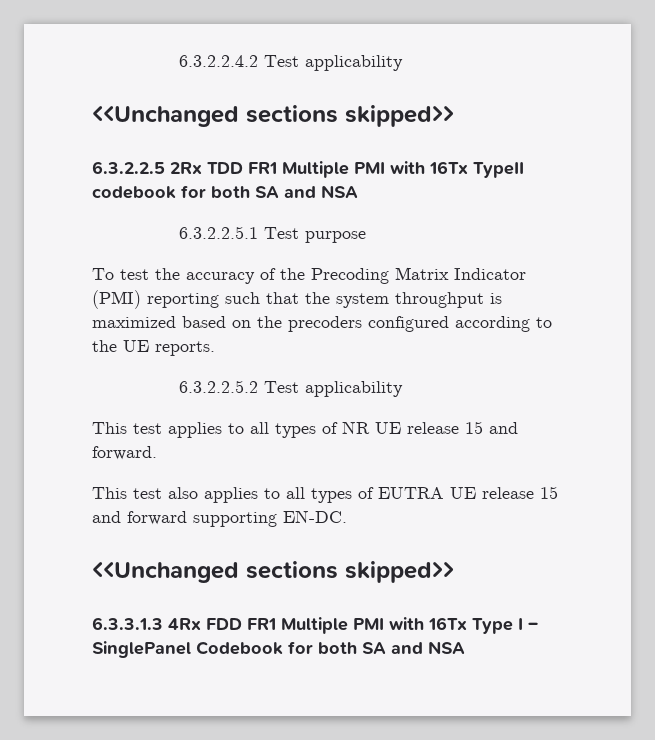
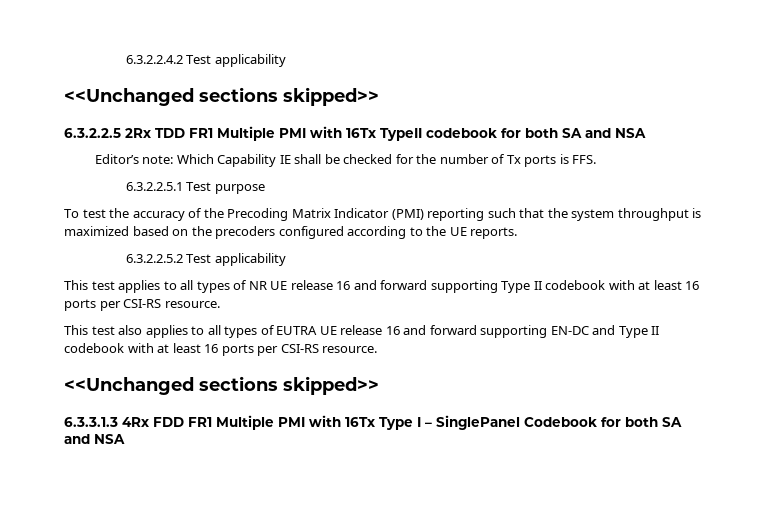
(358, 191) none -> [94,154,597,167] // Editor’s note: Which Capability IE shall be checked for the number of Tx ports is FFS.
[465,421,518,434] [92,446,157,460] 15 and forward. -> [336,280,700,293] [64,299,220,311] 16 and forward supporting Type II codebook with at least 16 ports per CSI-RS resource.
[540,486,558,499] [92,510,347,527] 15 and forward supporting EN-DC. -> [385,325,660,338] [64,343,378,356] 16 and forward supporting EN-DC and Type II codebook with at least 16 ports per CSI-RS resource.

